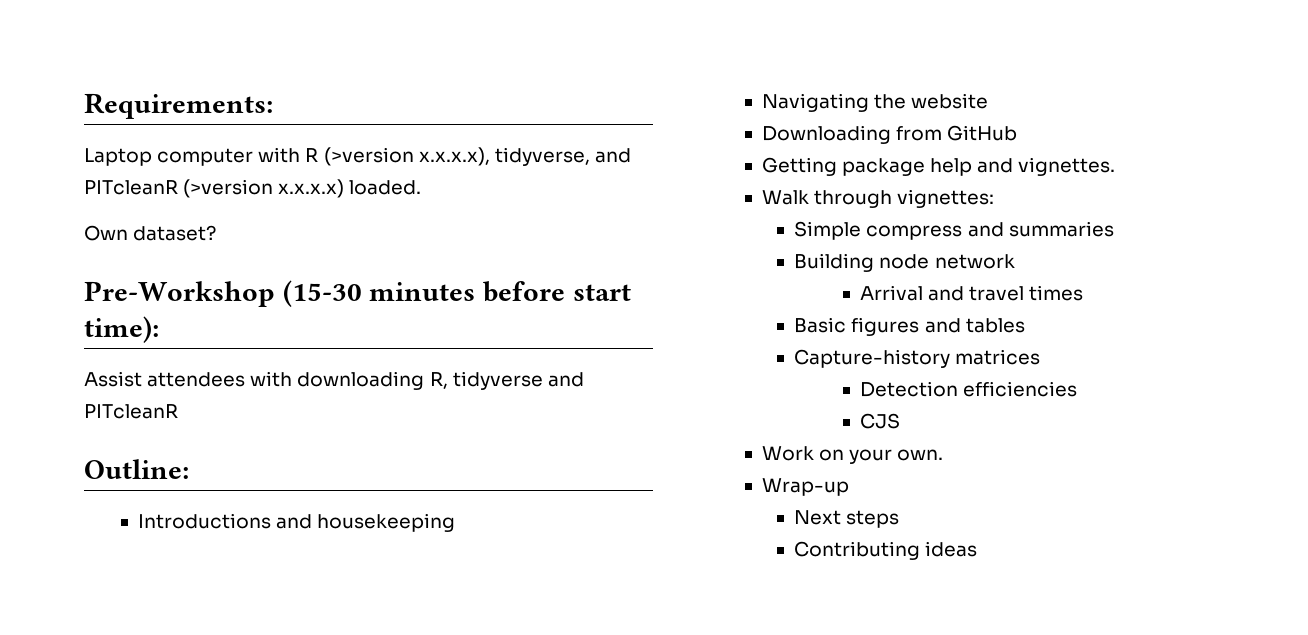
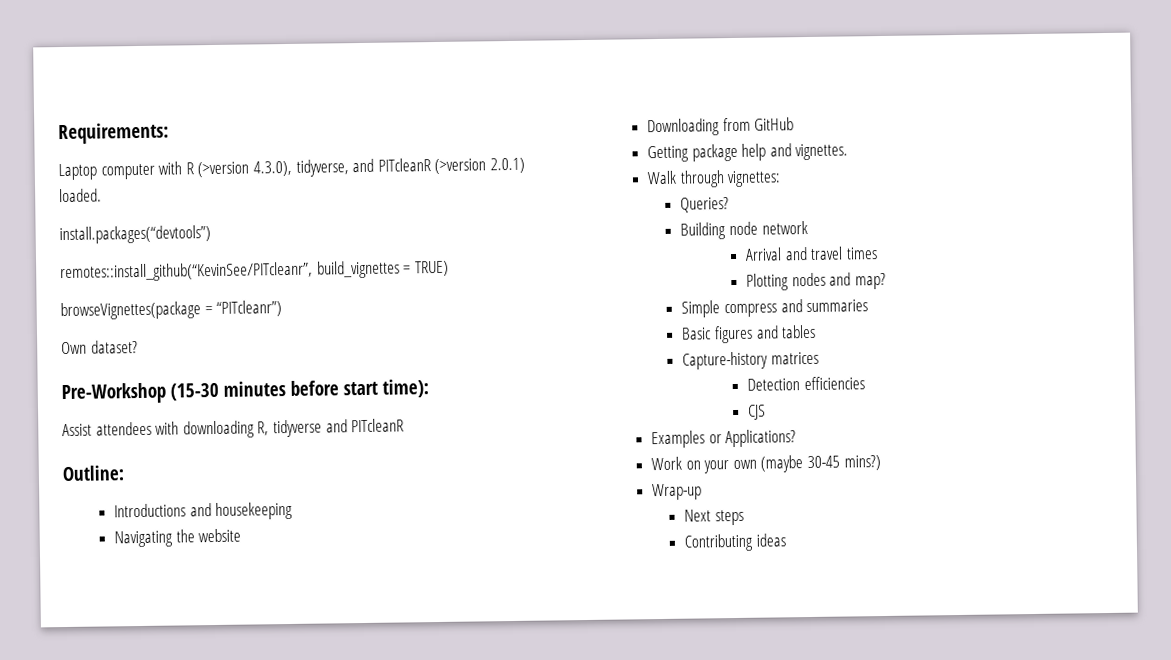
[418,147,490,166] x.x.x.x), -> [252,160,292,177] 4.3.0),
[278,179,345,198] x.x.x.x) -> [489,157,525,174] 2.0.1)
(422, 187) none -> [59,225,211,245] [60,260,449,283] [60,300,283,321] // install.packages(“devtools”) // remotes::install_github(“KevinSee/PITcleanr”, build_vignettes = TRUE) // browseVignettes(package = “PITcleanr”)
[794,221,1114,240] Simple compress and summaries -> [680,197,730,213] Queries?
(1084, 293) none -> [745,272,886,291] [681,299,869,318] // Plotting nodes and map? // Simple compress and summaries
(900, 421) none -> [651,429,797,449] // Examples or Applications?
[897,449,944,461] own. -> [732,455,881,473] own (maybe 30-45 mins?)

